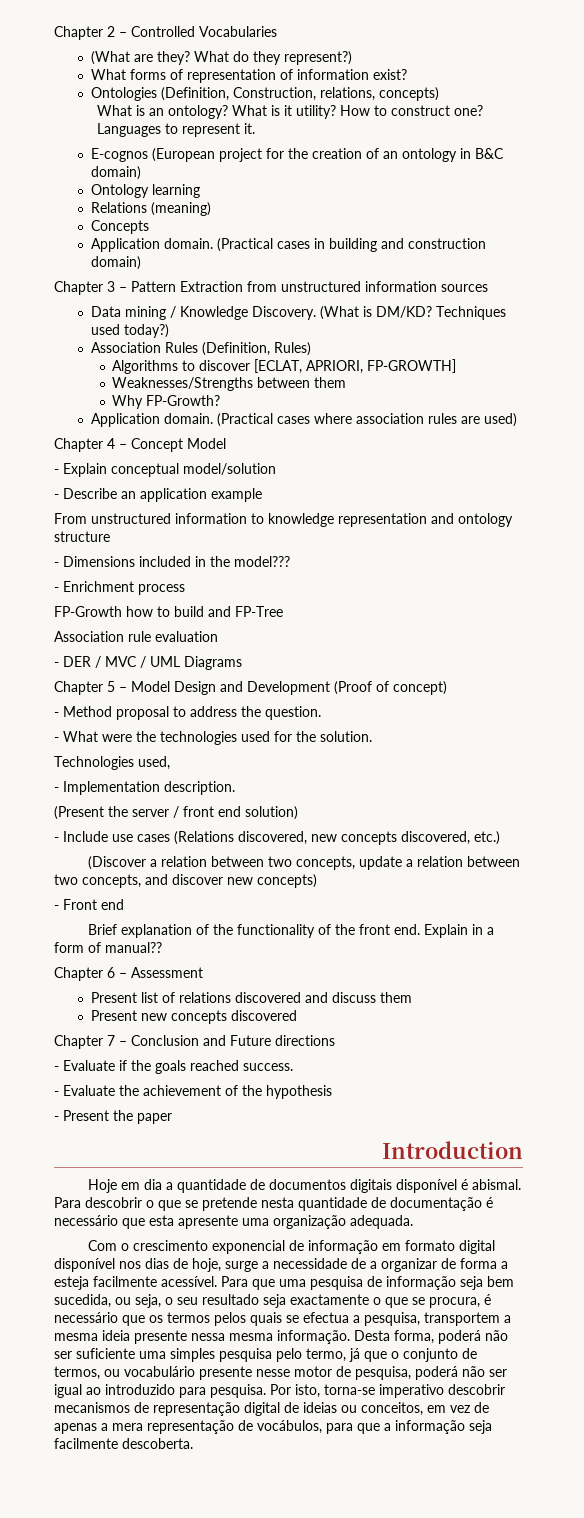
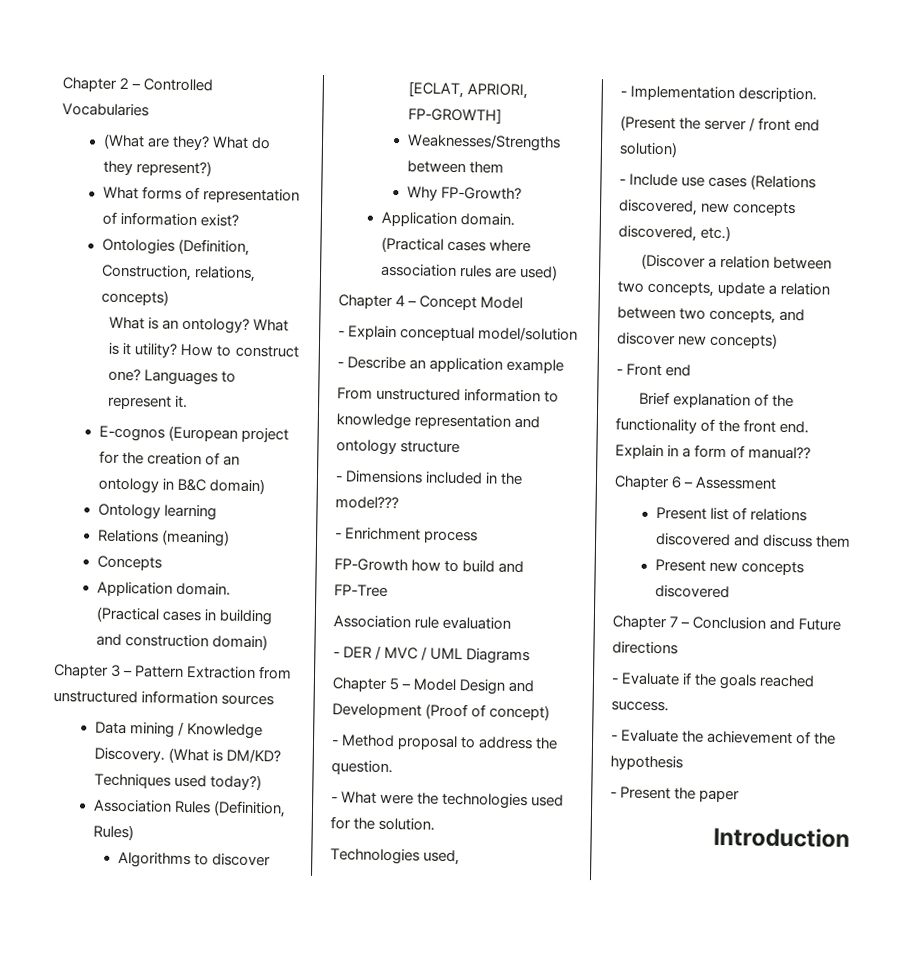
[87,1179,521,1193] [54,1197,493,1211] [54,1215,413,1229] [87,1240,495,1254] [54,1258,508,1272] [54,1276,514,1290] [54,1294,491,1308] [54,1312,511,1326] [54,1330,508,1344] [54,1348,477,1362] [54,1366,507,1380] [54,1384,505,1398] [54,1402,489,1416] [54,1420,492,1434] [54,1438,193,1449] // Hoje em dia a quantidade de documentos digitais disponível é abismal. Para descobrir o que se pretende nesta quantidade de documentação é necessário que esta apresente uma organização adequada. // Com o crescimento exponencial de informação em formato digital disponível nos dias de hoje, surge a necessidade de a organizar de forma a esteja facilmente acessível. Para que uma pesquisa de informação seja bem sucedida, ou seja, o seu resultado seja exactamente o que se procura, é necessário que os termos pelos quais se efectua a pesquisa, transportem a mesma ideia presente nessa mesma informação. Desta forma, poderá não ser suficiente uma simples pesquisa pelo termo, já que o conjunto de termos, ou vocabulário presente nesse motor de pesquisa, poderá não ser igual ao introduzido para pesquisa. Por isto, torna-se imperativo descobrir mecanismos de representação digital de ideias ou conceitos, em vez de apenas a mera representação de vocábulos, para que a informação seja facilmente descoberta. -> (850, 837) none

